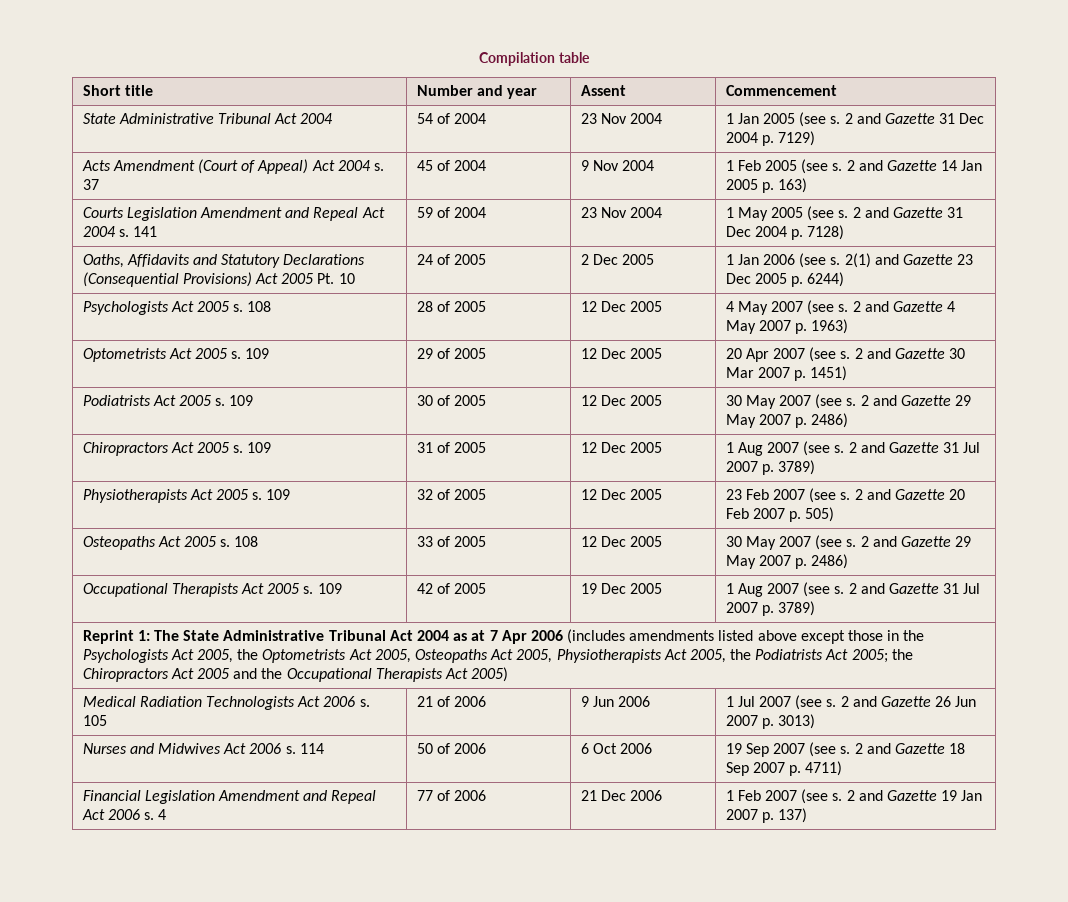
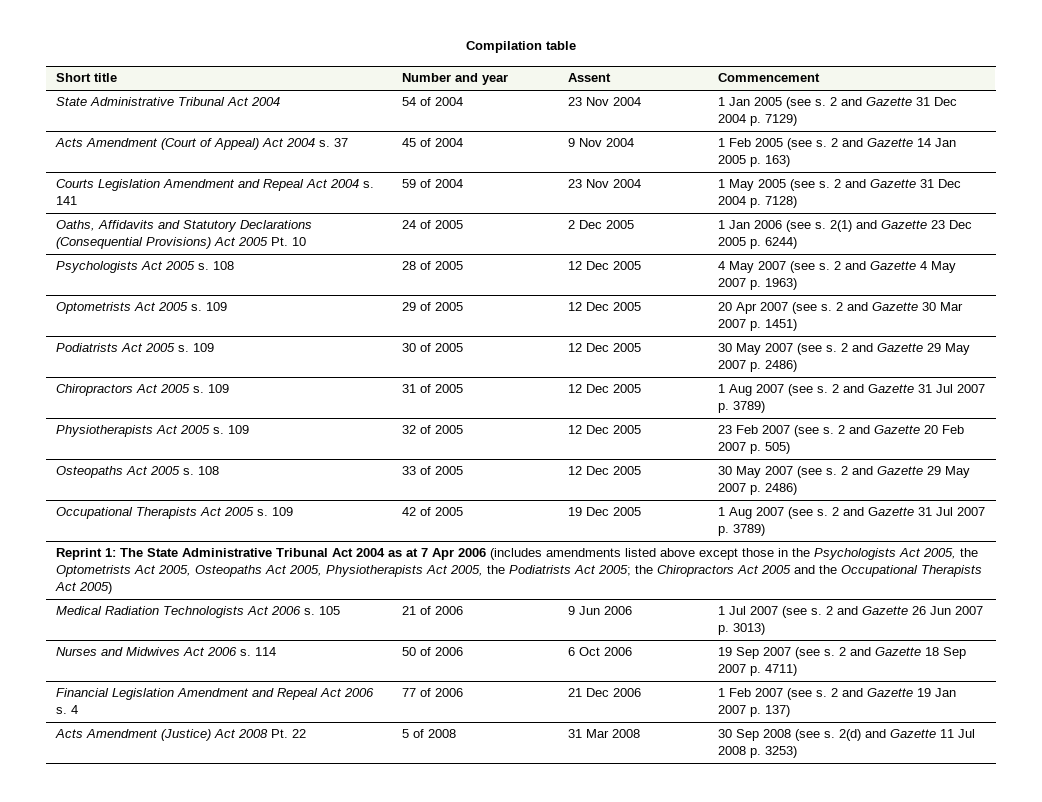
(808, 815) none -> [55,729,307,741] [402,729,457,738] [568,729,641,738] [718,729,976,741] [718,746,798,758] // Acts Amendment (Justice) Act 2008 Pt. 22 | 5 of 2008 | 31 Mar 2008 | 30 Sep 2008 (see s. 2(d) and Gazette 11 Jul 2008 p. 3253)

